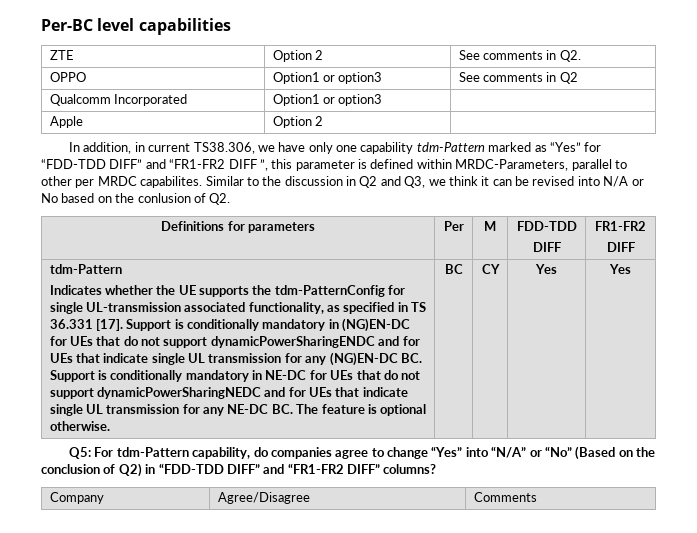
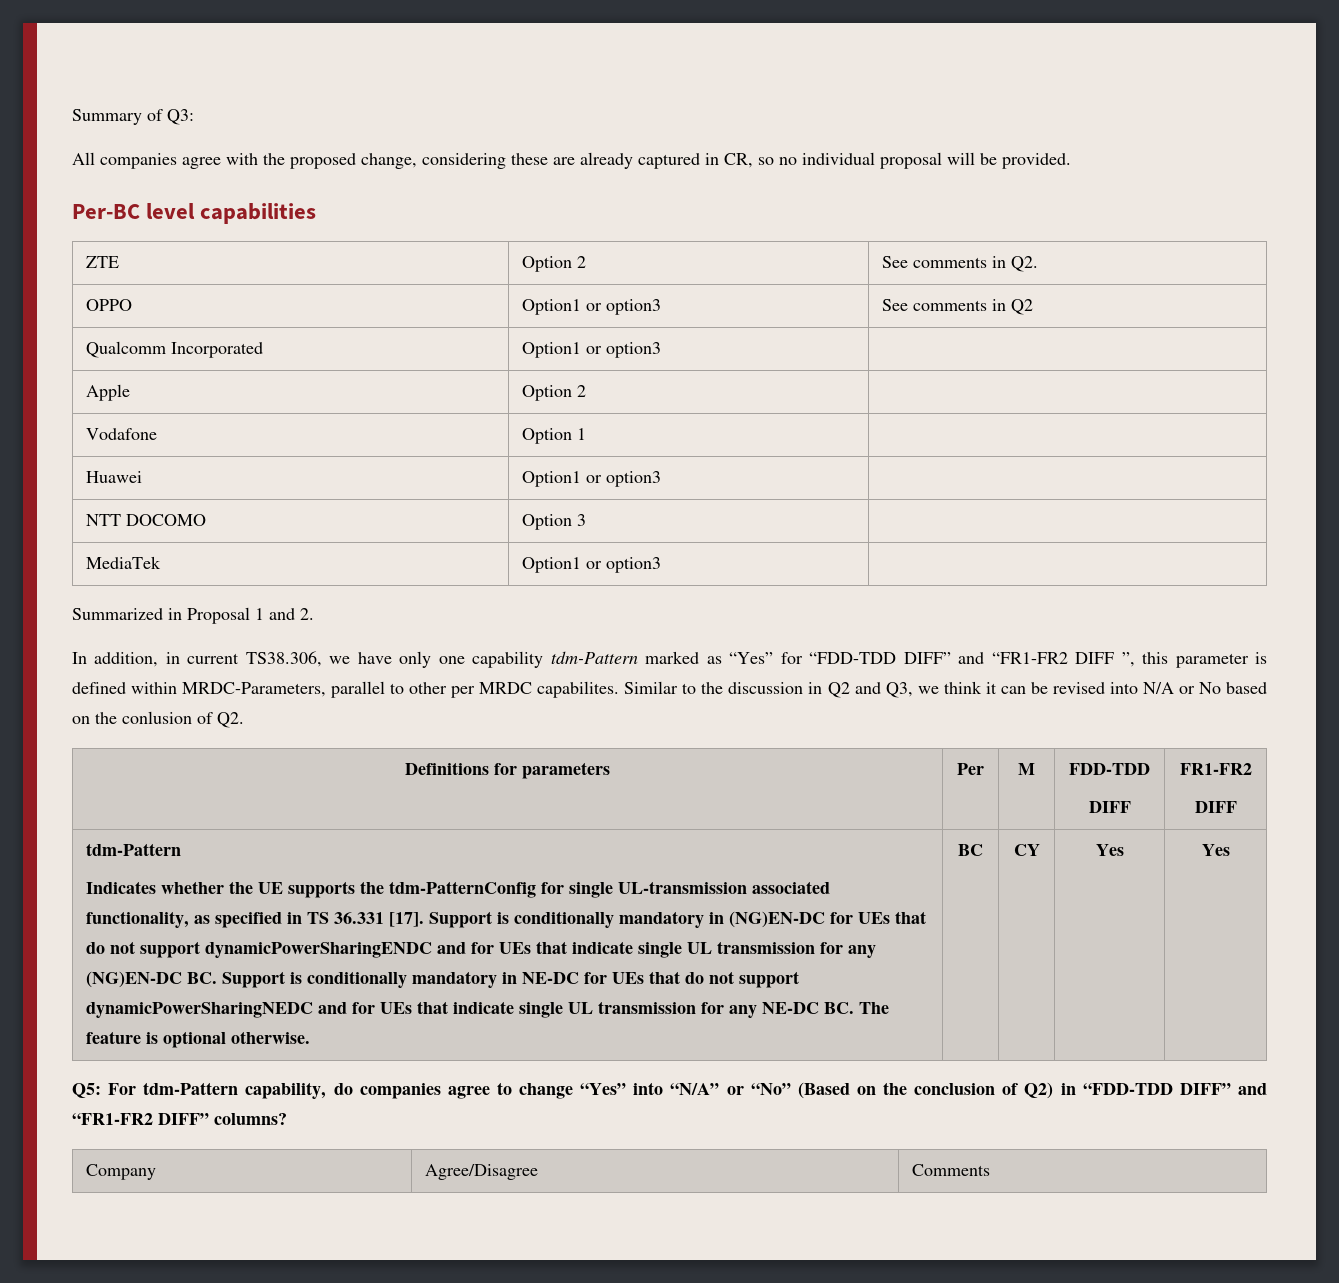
(41, 25) none -> [72,109,194,125] [72,152,1071,169] Summary of Q3: // All companies agree with the proposed change, considering these are already captured in CR, so no individual proposal will be provided. //
(323, 121) none -> [86,428,158,440] [522,428,587,444] [86,471,143,483] [522,471,662,487] [86,514,207,526] [522,514,587,530] [86,556,162,569] [522,557,662,573] [72,607,314,624] // Vodafone | Option 1 | // Huawei | Option1 or option3 | // NTT DOCOMO | Option 3 | // MediaTek | Option1 or option3 | // Summarized in Proposal 1 and 2.

